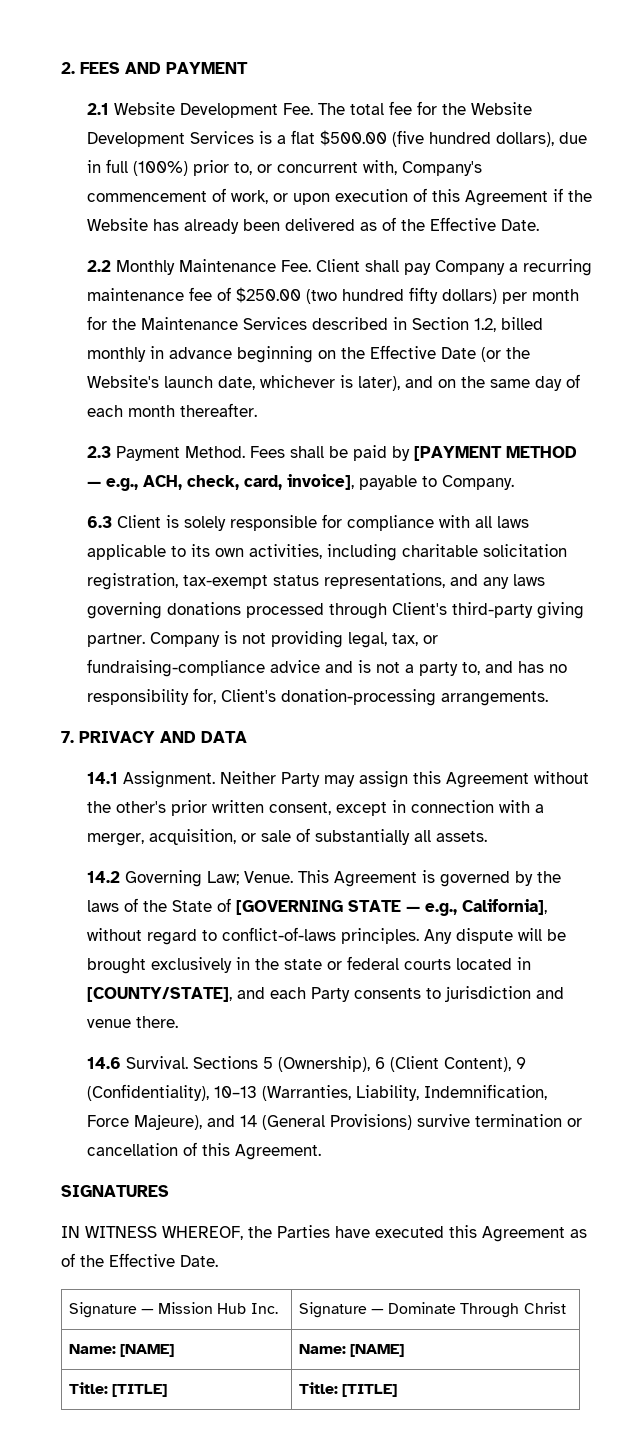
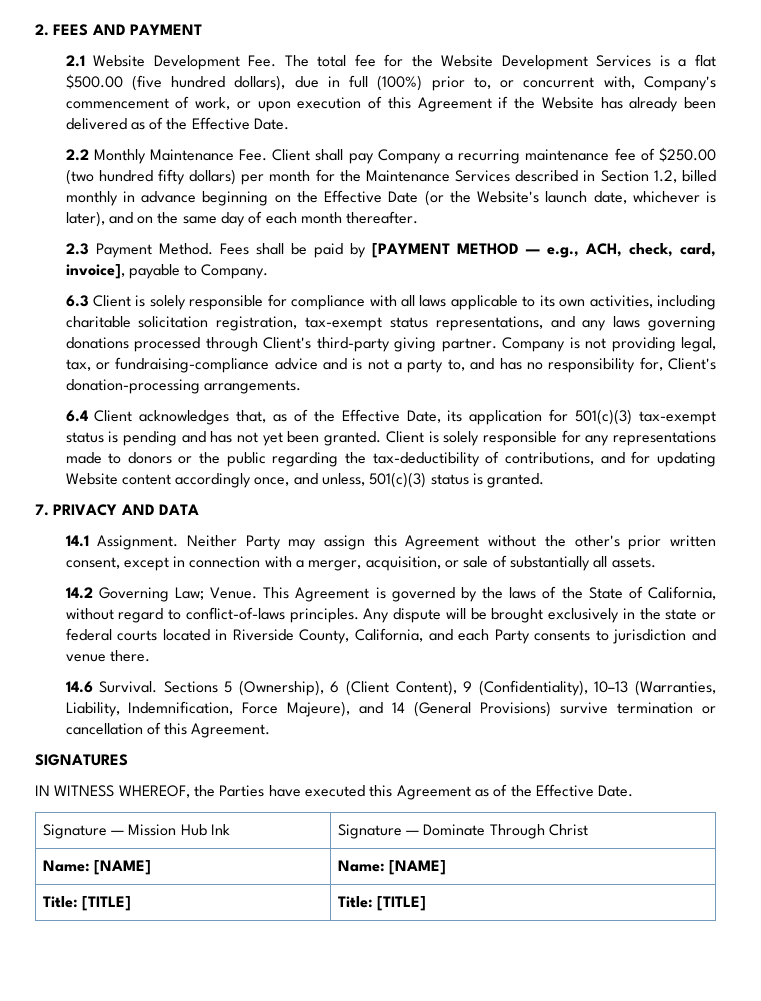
(548, 698) none -> [65,409,716,425] [65,430,717,446] [65,451,717,467] [65,472,545,488] // 6.4 Client acknowledges that, as of the Effective Date, its application for 501(c)(3) tax-exempt status is pending and has not yet been granted. Client is solely responsible for any representations made to donors or the public regarding the tax-deductibility of contributions, and for updating Website content accordingly once, and unless, 501(c)(3) status is granted.
[235,899,547,916] [GOVERNING STATE — e.g., California], -> [648,586,716,600] California,
[86,987,232,1002] [COUNTY/STATE], -> [232,628,423,644] Riverside County, California,
[250,1303,278,1314] Inc. -> [211,824,231,835] Ink

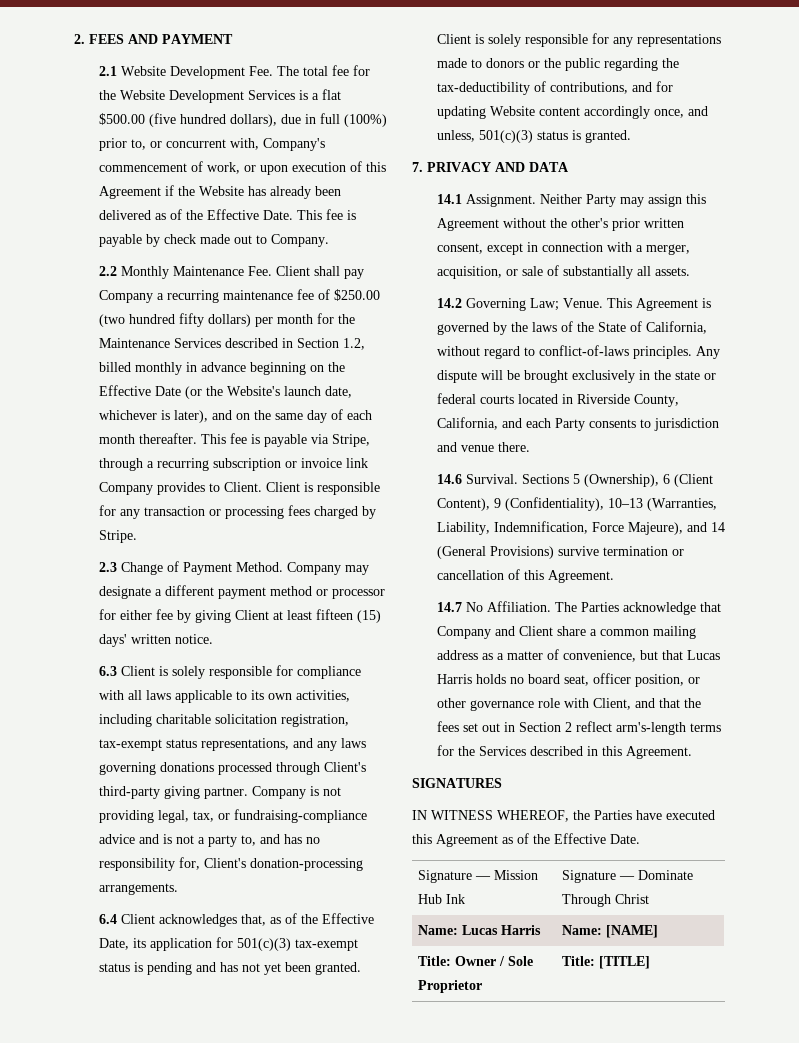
(290, 124) none -> [296,209,356,220] [98,234,329,247] This fee is payable by check made out to Company.
[65,243,717,258] [65,264,269,279] // 2.3 Payment Method. Fees shall be paid by [PAYMENT METHOD — e.g., ACH, check, card, invoice], payable to Company. -> [200,433,370,447] [98,458,368,471] [98,482,380,495] [98,505,376,519] [98,530,137,543] [98,561,369,575] [98,585,385,599] [98,609,381,623] [98,634,213,647] This fee is payable via Stripe, through a recurring subscription or invoice link Company provides to Client. Client is responsible for any transaction or processing fees charged by Stripe. // 2.3 Change of Payment Method. Company may designate a different payment method or processor for either fee by giving Client at least fifteen (15) days' written notice.
(271, 730) none -> [436,601,721,615] [436,626,696,639] [436,649,720,662] [436,673,700,687] [436,698,701,711] [436,721,721,735] [436,745,692,759] // 14.7 No Affiliation. The Parties acknowledge that Company and Client share a common mailing address as a matter of convenience, but that Lucas Harris holds no board seat, officer position, or other governance role with Client, and that the fees set out in Section 2 reflect arm's-length terms for the Services described in this Agreement.
[94,860,152,875] [NAME] -> [462,925,542,935] Lucas Harris
[82,896,132,911] [TITLE] -> [455,956,534,966] [418,980,483,993] Owner / Sole Proprietor

